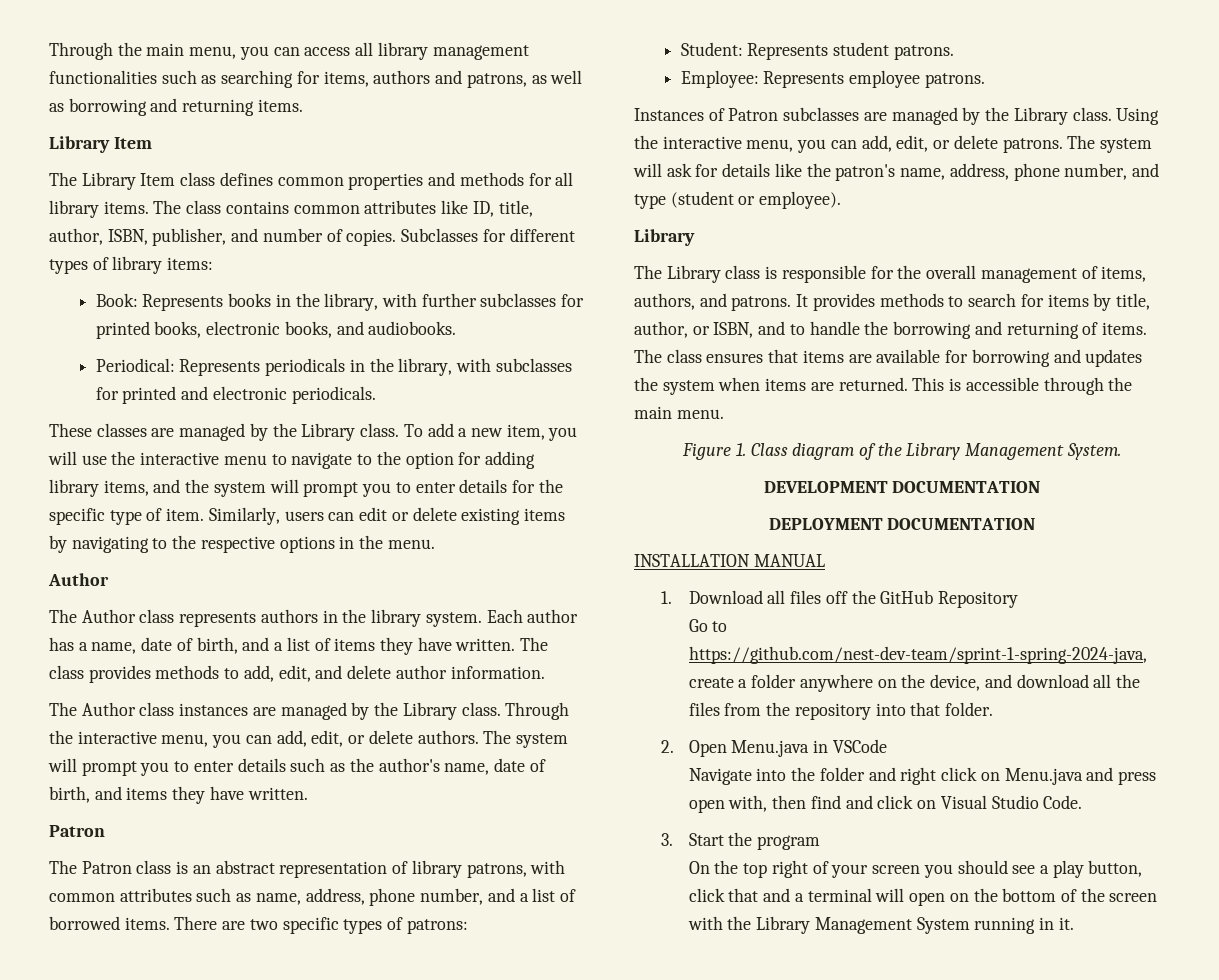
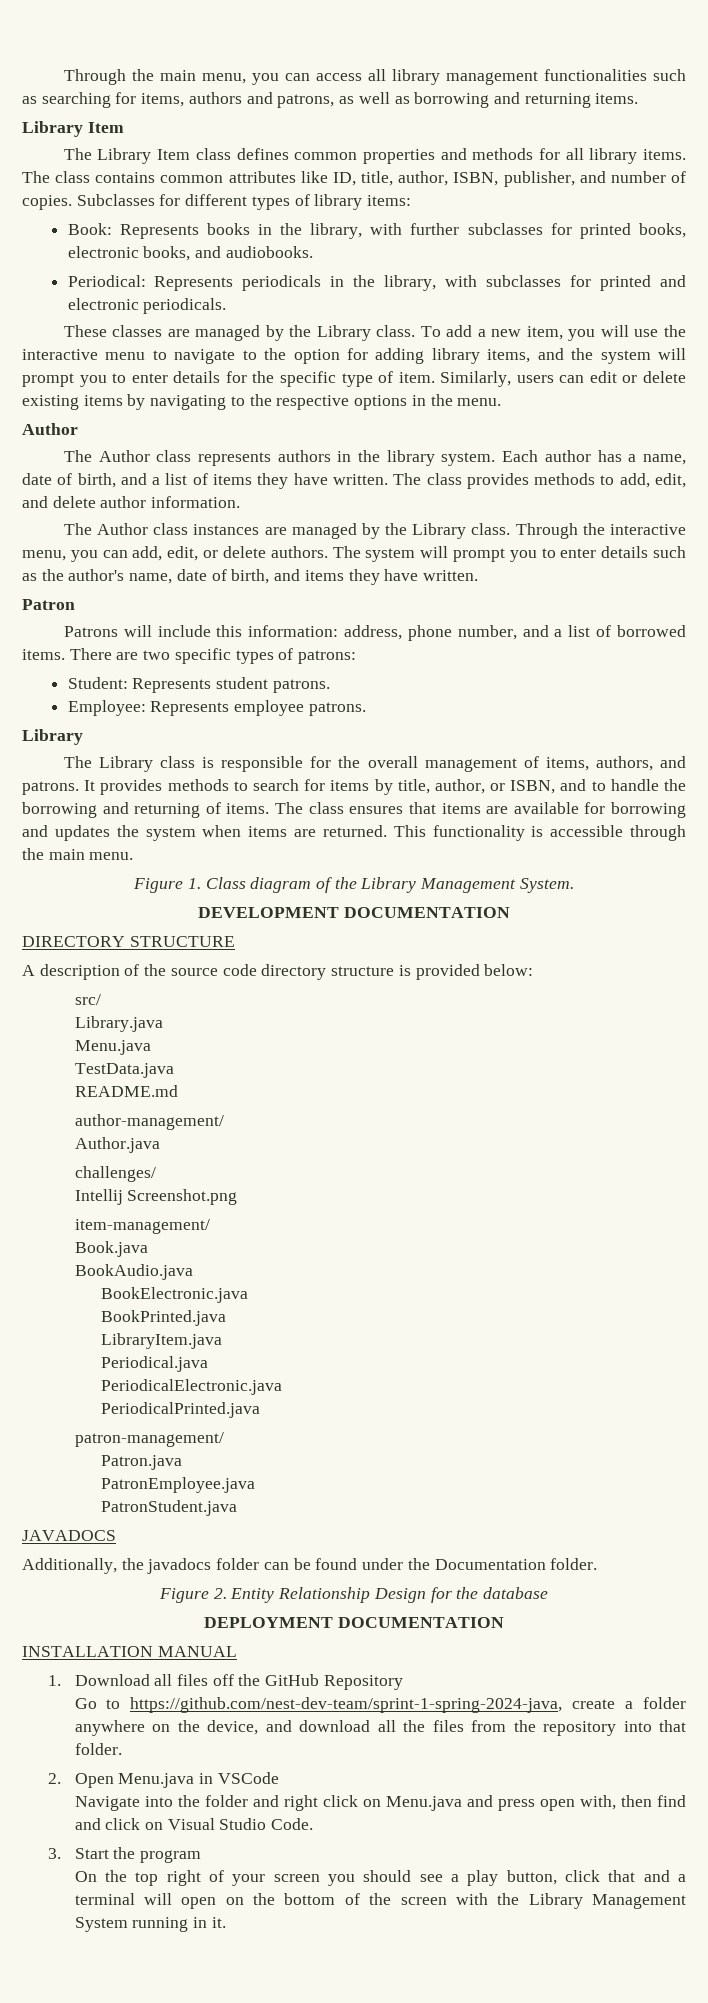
[49,860,566,878] [49,888,301,905] The Patron class is an abstract representation of library patrons, with common attributes such as name, -> [63,625,339,637] Patrons will include this information:
[634,107,1160,125] [634,135,1152,153] [633,163,1159,181] [634,191,842,209] // Instances of Patron subclasses are managed by the Library class. Using the interactive menu, you can add, edit, or delete patrons. The system will ask for details like the patron's name, address, phone number, and type (student or employee). -> (366, 709) none
(945, 384) none -> [432,825,525,841] functionality
(1041, 487) none -> [22,936,235,947] [22,964,534,980] [74,994,101,1005] [74,1016,163,1032] [74,1040,151,1055] [74,1063,174,1078] [74,1085,178,1097] [74,1114,224,1130] [74,1137,160,1153] [74,1166,156,1182] [74,1189,238,1205] [74,1219,210,1234] [74,1241,148,1257] [74,1264,193,1280] [100,1287,248,1303] [100,1310,226,1326] [100,1333,222,1349] [100,1356,208,1372] [100,1379,282,1395] [100,1402,260,1418] [74,1432,224,1447] [100,1455,182,1470] [100,1477,255,1493] [100,1500,237,1516] [22,1530,116,1541] [22,1558,598,1574] [158,1587,549,1603] // DIRECTORY STRUCTURE // A description of the source code directory structure is provided below: // src/ // Library.java // Menu.java // TestData.java // README.md // author-management/ // Author.java // challenges/ // Intellij Screenshot.png // item-management/ // Book.java // BookAudio.java // BookElectronic.java // BookPrinted.java // LibraryItem.java // Periodical.java // PeriodicalElectronic.java // PeriodicalPrinted.java // patron-management/ // Patron.java // PatronEmployee.java // PatronStudent.java // JAVADOCS // Additionally, the javadocs folder can be found under the Documentation folder. // Figure 2. Entity Relationship Design for the database

